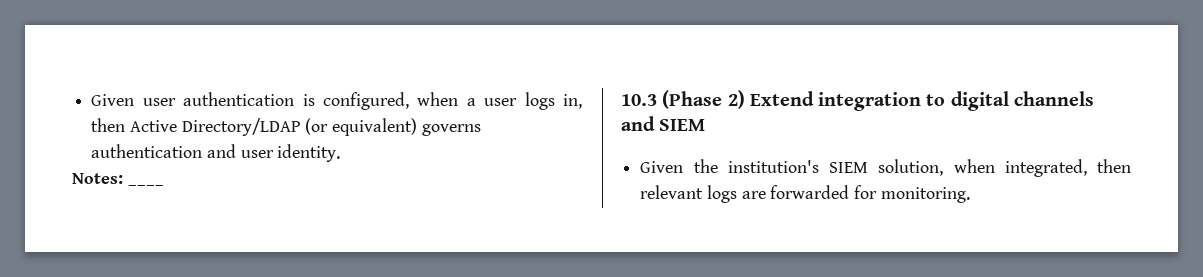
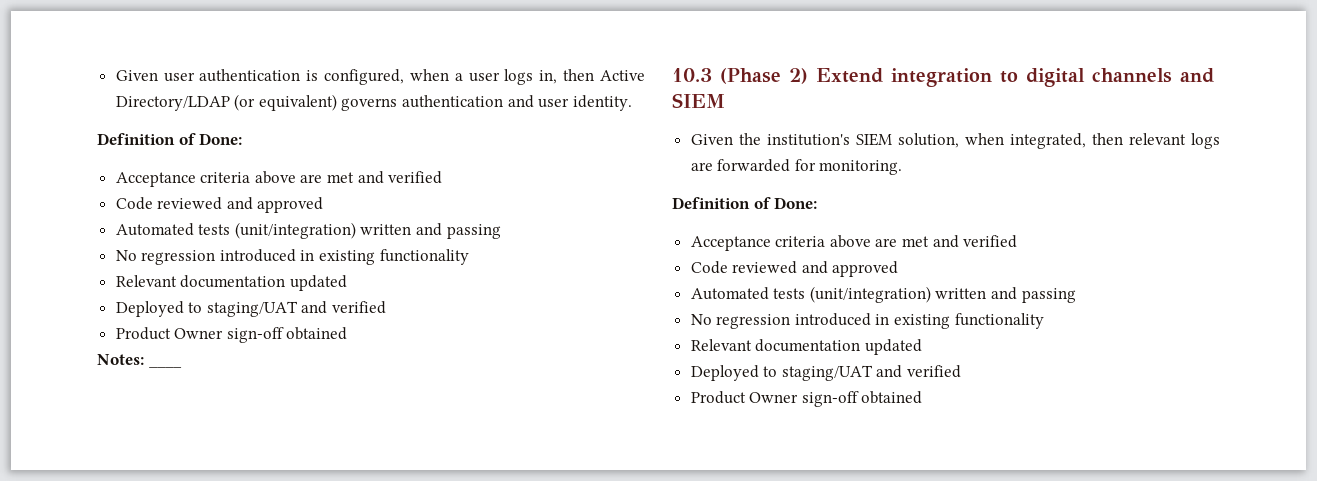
(341, 153) none -> [97,133,243,145] [115,171,443,187] [115,197,324,213] [115,222,501,239] [115,249,469,265] [115,275,347,291] [115,301,387,317] [115,327,348,343] // Definition of Done: // Acceptance criteria above are met and verified // Code reviewed and approved // Automated tests (unit/integration) written and passing // No regression introduced in existing functionality // Relevant documentation updated // Deployed to staging/UAT and verified // Product Owner sign-off obtained
(970, 195) none -> [672,197,818,209] [690,235,1018,251] [690,261,899,277] [690,286,1076,303] [690,313,1044,329] [690,339,922,355] [690,365,962,381] [690,391,923,407] // Definition of Done: // Acceptance criteria above are met and verified // Code reviewed and approved // Automated tests (unit/integration) written and passing // No regression introduced in existing functionality // Relevant documentation updated // Deployed to staging/UAT and verified // Product Owner sign-off obtained

